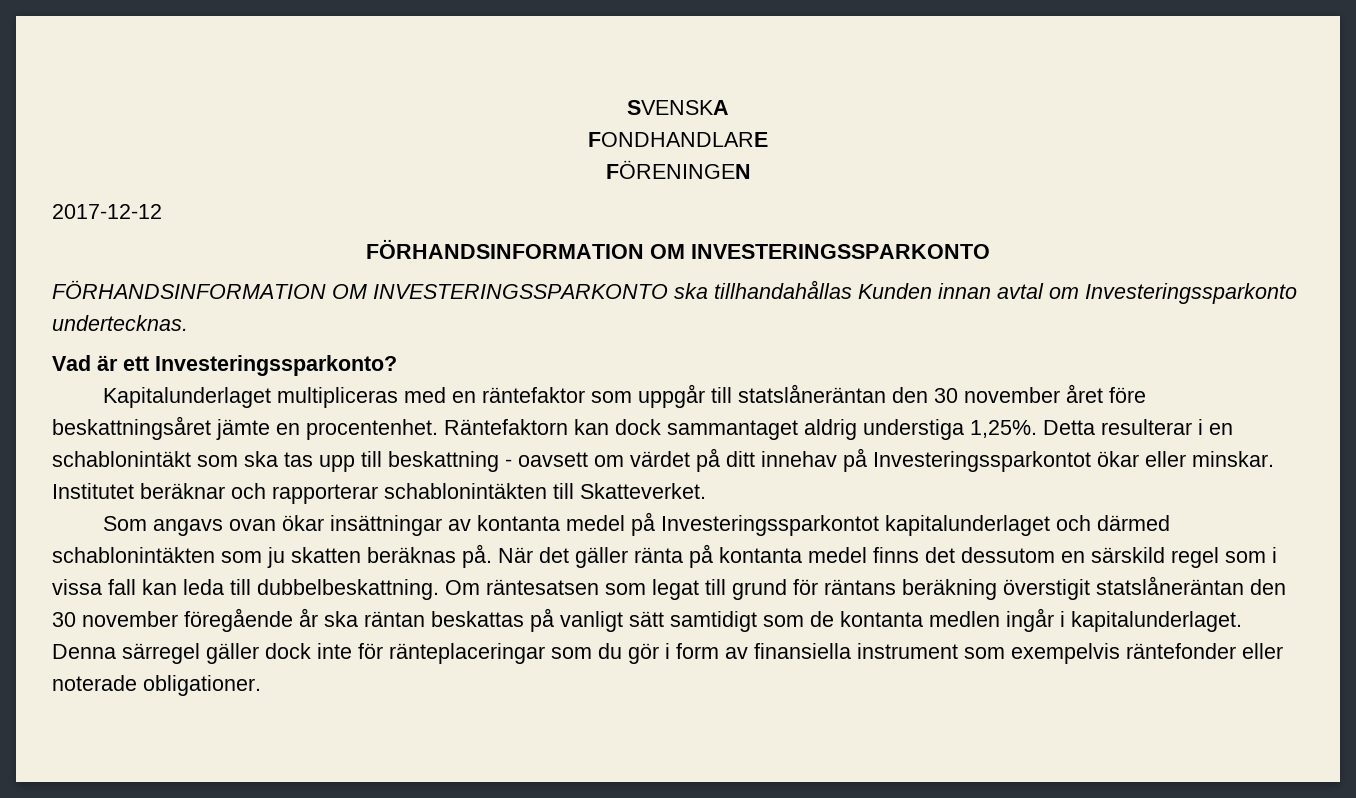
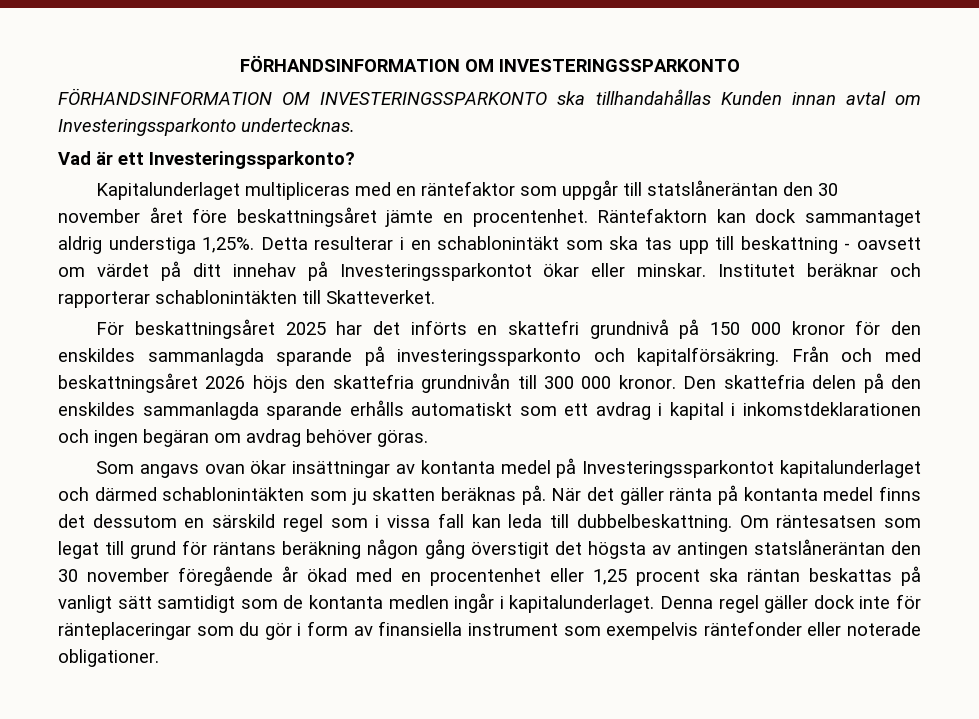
[627,100,729,115] [588,132,768,147] [605,160,751,179] [52,204,162,219] SVENSKA // FONDHANDLARE // FÖRENINGEN // 2017-12-12 // -> (239, 63) none
(706, 491) none -> [96,319,921,339] [58,346,921,366] [58,373,922,393] [58,400,921,420] [58,429,428,447] // För beskattningsåret 2025 har det införts en skattefri grundnivå på 150 000 kronor för den enskildes sammanlagda sparande på investeringssparkonto och kapitalförsäkring. Från och med beskattningsåret 2026 höjs den skattefria grundnivån till 300 000 kronor. Den skattefria delen på den enskildes sammanlagda sparande erhålls automatiskt som ett avdrag i kapital i inkomstdeklarationen och ingen begäran om avdrag behöver göras.
[1003,579,1090,600] överstigit -> [367,539,748,559] någon gång överstigit det högsta av antingen
(318, 617) none -> [307,568,700,586] ökad med en procentenhet eller 1,25 procent
[122,643,200,664] särregel -> [718,595,759,613] regel

